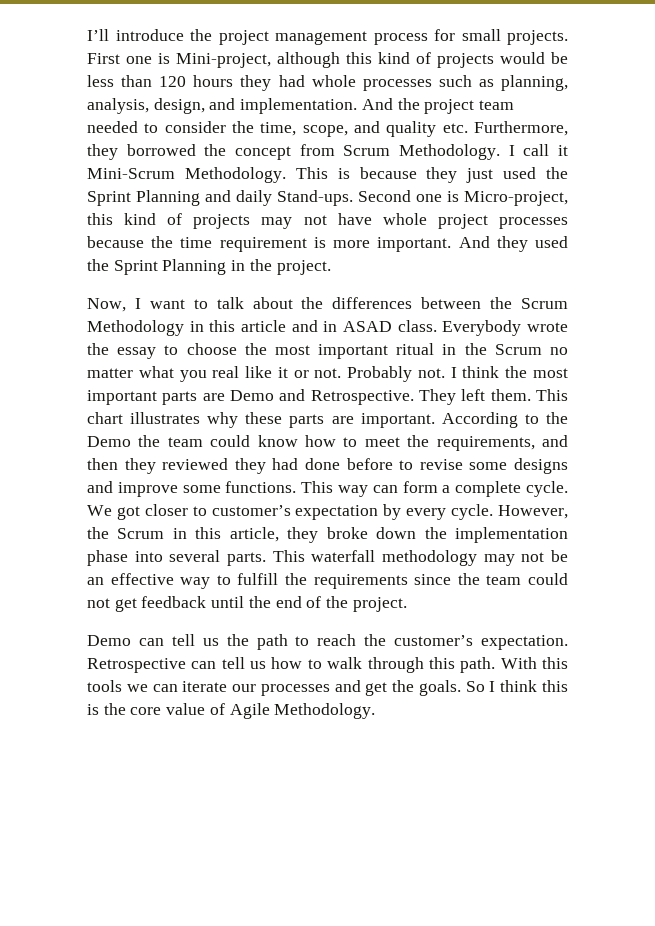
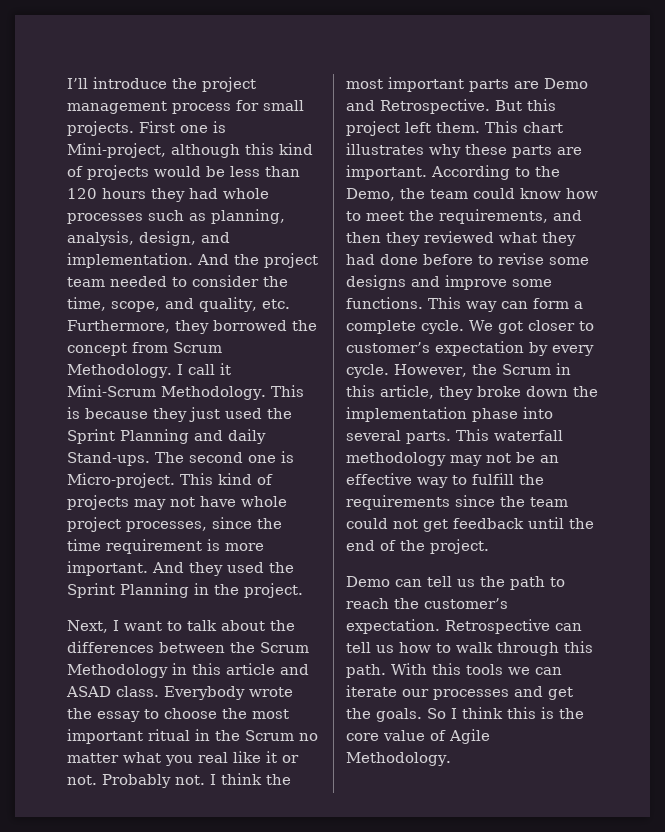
[386,121,437,137] quality -> [199,297,257,312] quality,
[358,190,568,206] [87,213,113,225] Second one is Micro-project, this -> [155,451,294,463] [67,473,213,488] The second one is Micro-project. This
[499,217,568,229] [87,236,144,248] processes because -> [126,517,252,532] processes, since
[87,298,126,312] Now, -> [67,620,108,633] Next,
[323,321,338,332] in -> (309, 669) none
[419,389,457,405] They -> [495,99,556,111] [346,121,400,136] But this project
[87,436,131,447] Demo -> [346,188,395,201] Demo,
(229, 464) none -> [499,232,537,243] what

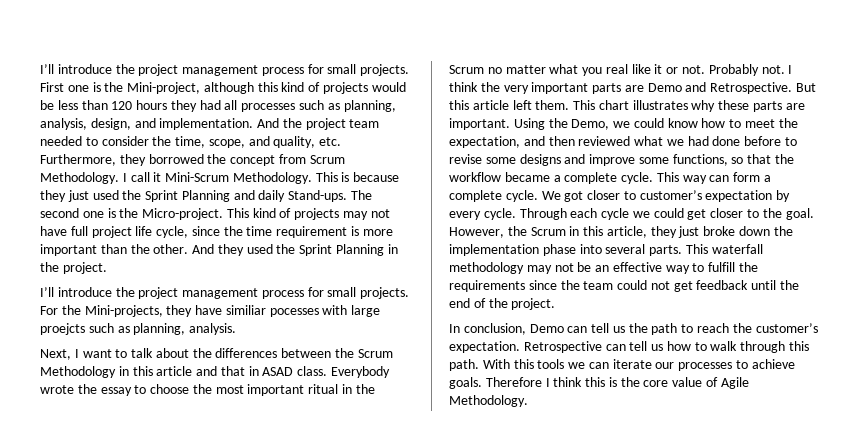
(226, 127) none -> [104,82,124,92] the
[223,188,269,199] whole -> [224,100,238,110] all
(294, 457) none -> [119,208,139,218] the
[241,496,287,507] [67,517,207,532] whole project processes, -> [70,226,189,238] full project life cycle,
[67,561,148,576] important. -> [40,244,189,256] important than the other.
(303, 590) none -> [40,287,410,299] [40,305,381,317] [40,323,237,335] // I’ll introduce the project management process for small projects. For the Mini-projects, they have similiar pocesses with large proejcts such as planning, analysis.
(309, 669) none -> [220,366,259,376] that in
[346,79,383,89] most -> [503,85,529,94] very
[346,121,400,136] project -> [472,100,509,110] article
[431,165,560,180] [346,188,468,201] According to the Demo, the team -> [513,118,631,130] Using the Demo, we
[439,209,548,224] requirements, -> [449,136,520,148] expectation,
[386,232,420,246] they -> (575, 141) none
[542,232,576,246] they -> [666,139,684,146] we
[346,297,423,309] functions. -> [672,154,795,166] [449,172,654,184] functions, so that the workflow became a complete cycle.
(389, 371) none -> [519,208,814,220] Through each cycle we could get closer to the goal.
(473, 393) none -> [678,226,700,238] just
(489, 546) none -> [449,323,526,335] In conclusion,
[514,686,573,700] [346,708,446,722] and get the goals. So -> [736,359,795,369] [449,377,542,389] to achieve goals. Therefore

